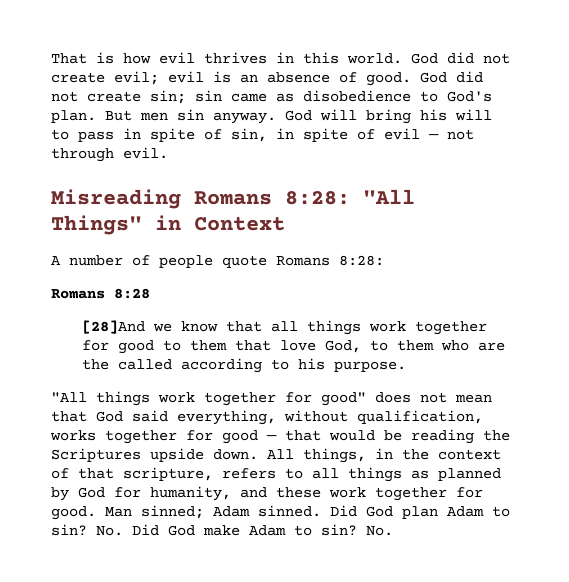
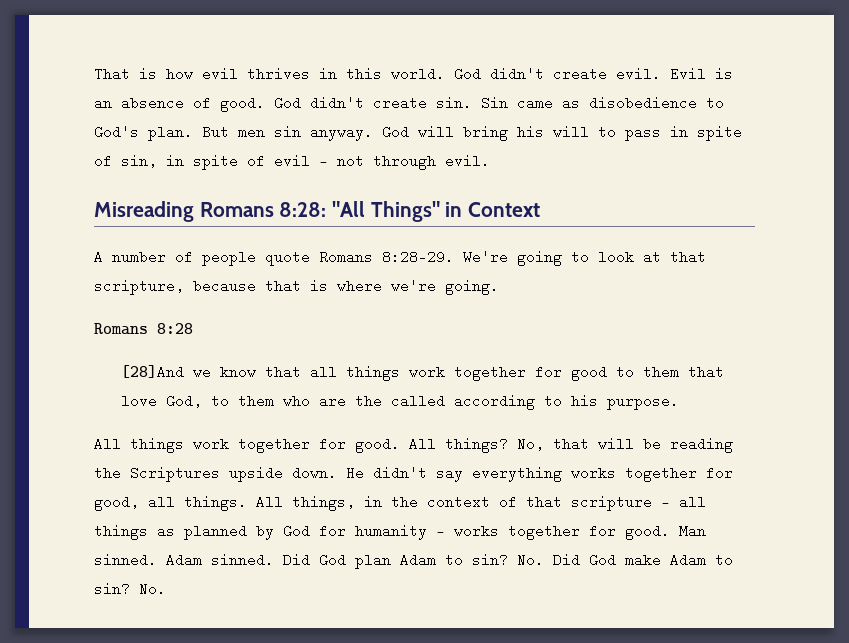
[447,52,510,64] [51,71,204,85] did not create evil; evil -> [490,67,706,81] didn't create evil. Evil
[456,71,483,83] [51,90,222,104] did not create sin; sin -> [310,96,508,110] didn't create sin. Sin
[339,255,384,266] 8:28: -> [382,250,706,266] [94,279,499,295] 8:28-29. We're going to look at that scripture, because that is where we're going.
[51,391,492,406] [51,410,483,425] [50,430,375,444] "All things work together for good" does not mean that God said everything, without qualification, works together for good — that would -> [94,437,634,453] All things work together for good. All things? No, that will
(258, 454) none -> [346,466,733,482] [94,495,247,511] He didn't say everything works together for good, all things.
[123,467,303,481] scripture, refers to -> [571,495,670,511] scripture —
[150,486,366,501] humanity, and these work -> [355,524,499,540] humanity — works
[141,505,204,519] sinned; -> [94,553,157,567] sinned.

